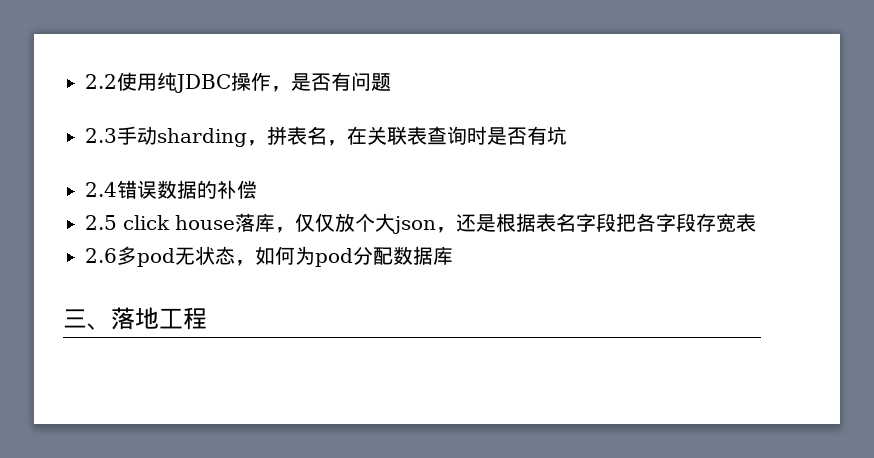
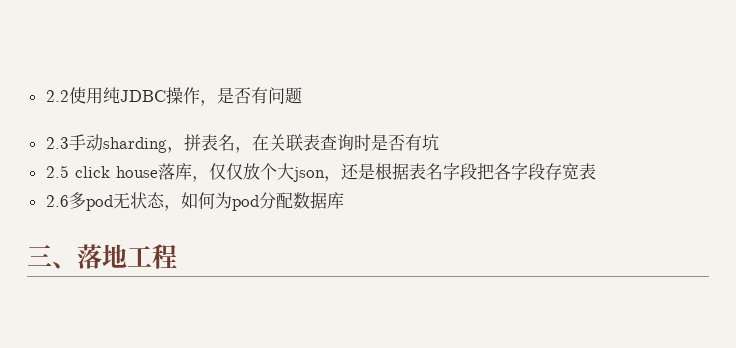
[85,180,257,199] // 2.4错误数据的补偿 -> (439, 142) none

